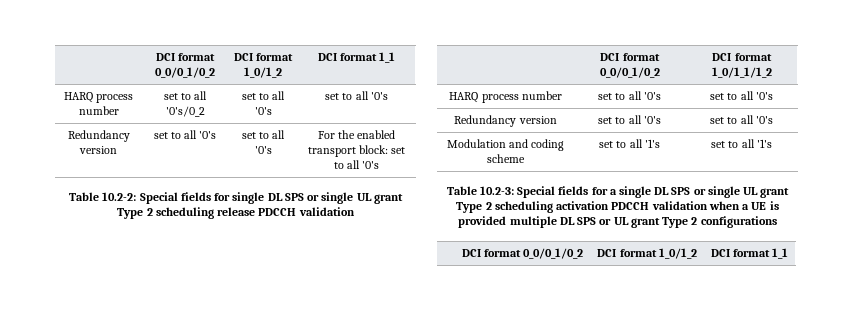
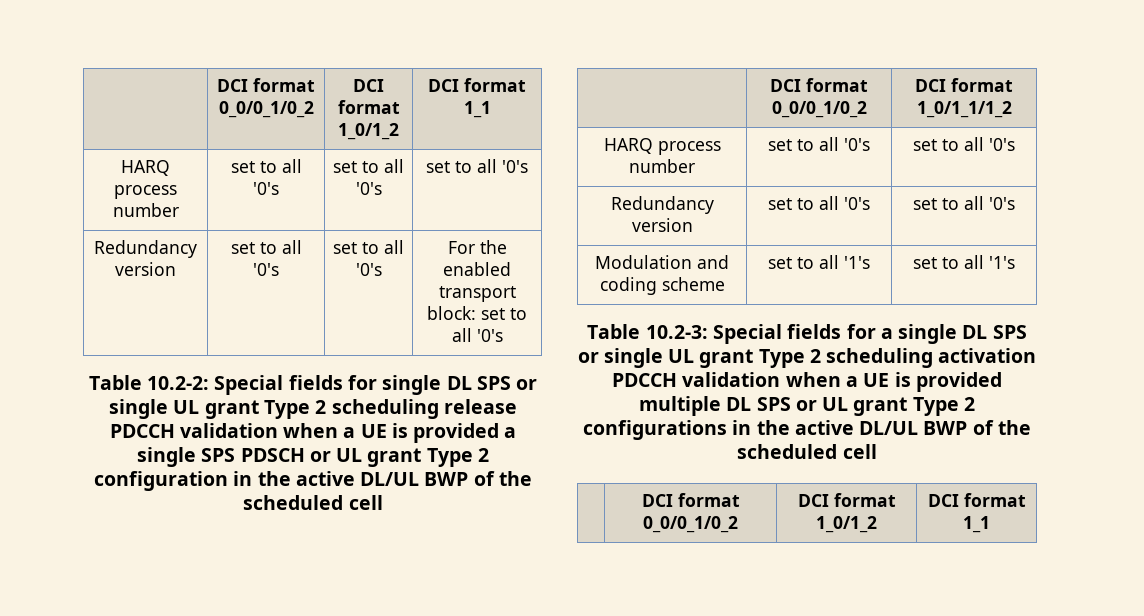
[165,106,205,117] '0's/0_2 -> [253,182,279,195] '0's
(355, 211) none -> [283,423,517,443] [137,447,489,467] [94,471,532,491] [243,495,383,510] when a UE is provided a single SPS PDSCH or UL grant Type 2 configuration in the active DL/UL BWP of the scheduled cell
(777, 222) none -> [732,420,1031,435] [737,444,877,459] in the active DL/UL BWP of the scheduled cell

